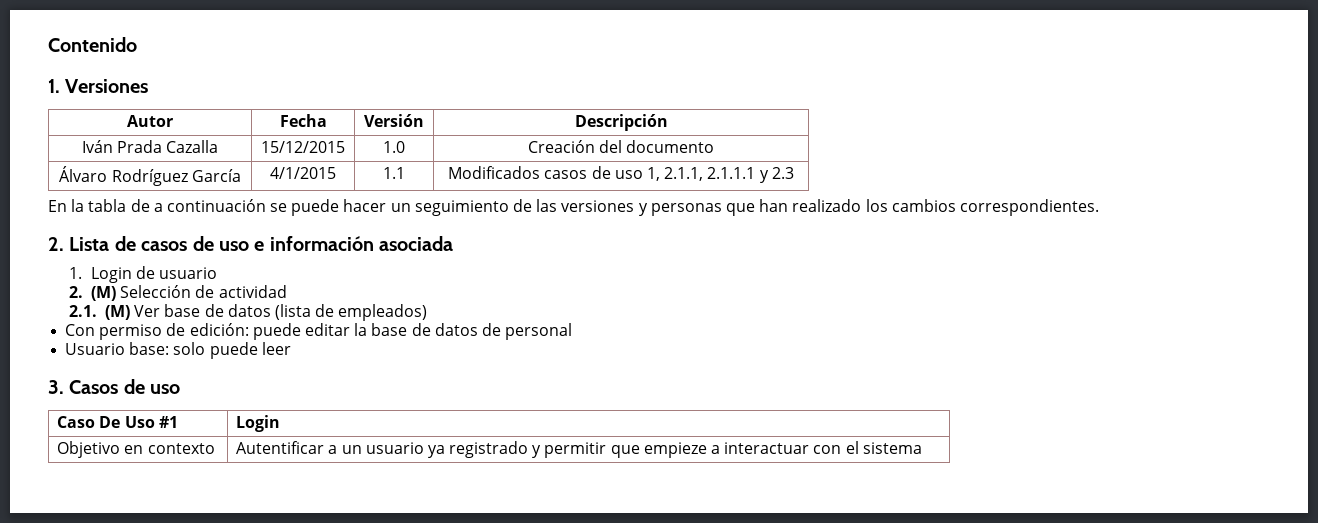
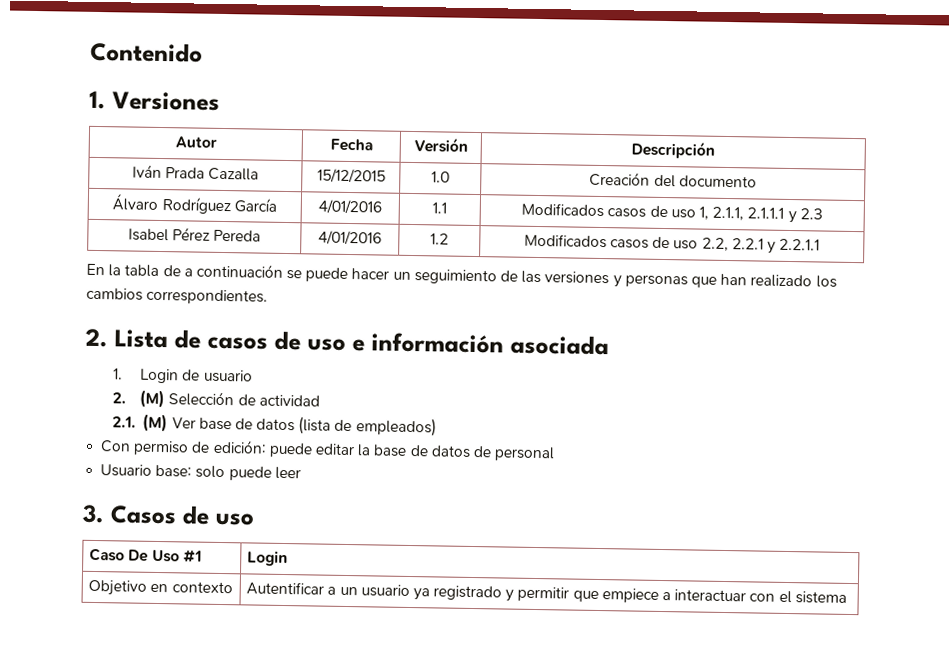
[270,167,336,179] 4/1/2015 -> [318,199,382,215] 4/01/2016
(794, 173) none -> [127,227,262,242] [318,230,382,246] [430,233,450,245] [523,233,821,254] // Isabel Pérez Pereda | 4/01/2016 | 1.2 | Modificados casos de uso 2.2, 2.2.1 y 2.2.1.1
[643,442,707,458] empieze -> [601,588,659,603] empiece

